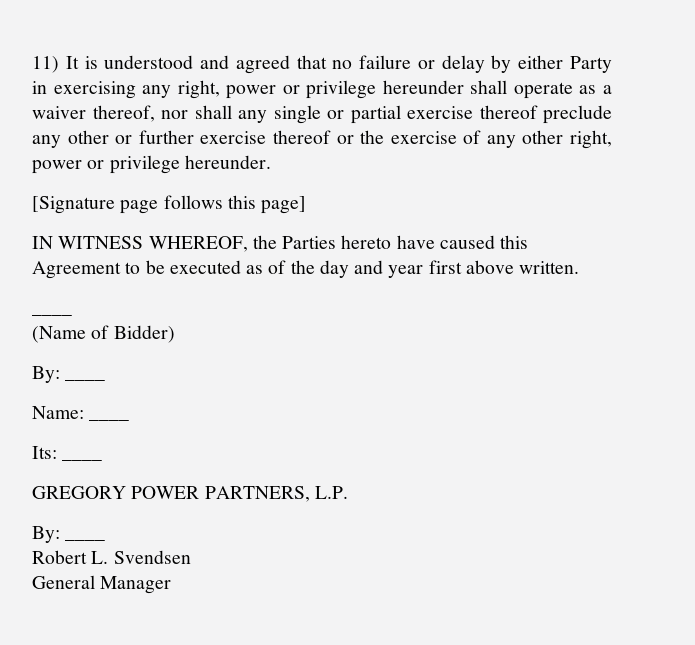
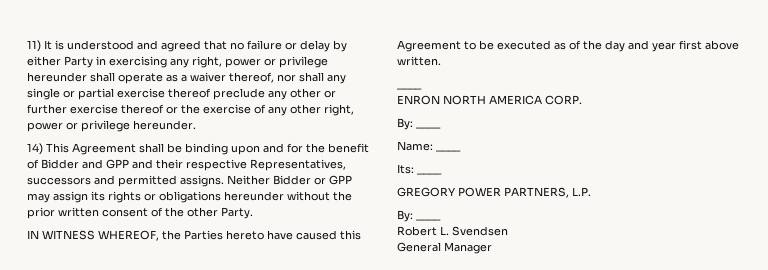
[32,195,307,214] [Signature page follows this page] -> [27,143,369,155] [27,159,346,171] [27,175,352,187] [27,191,352,203] [27,207,253,219] 14) This Agreement shall be binding upon and for the benefit of Bidder and GPP and their respective Representatives, successors and permitted assigns. Neither Bidder or GPP may assign its rights or obligations hereunder without the prior written consent of the other Party.
[32,325,175,343] (Name of Bidder) -> [397,95,582,105] ENRON NORTH AMERICA CORP.

